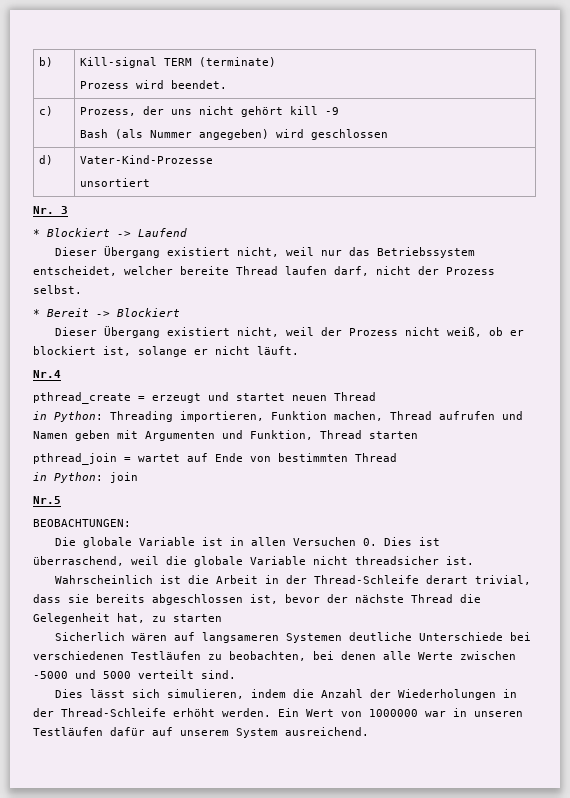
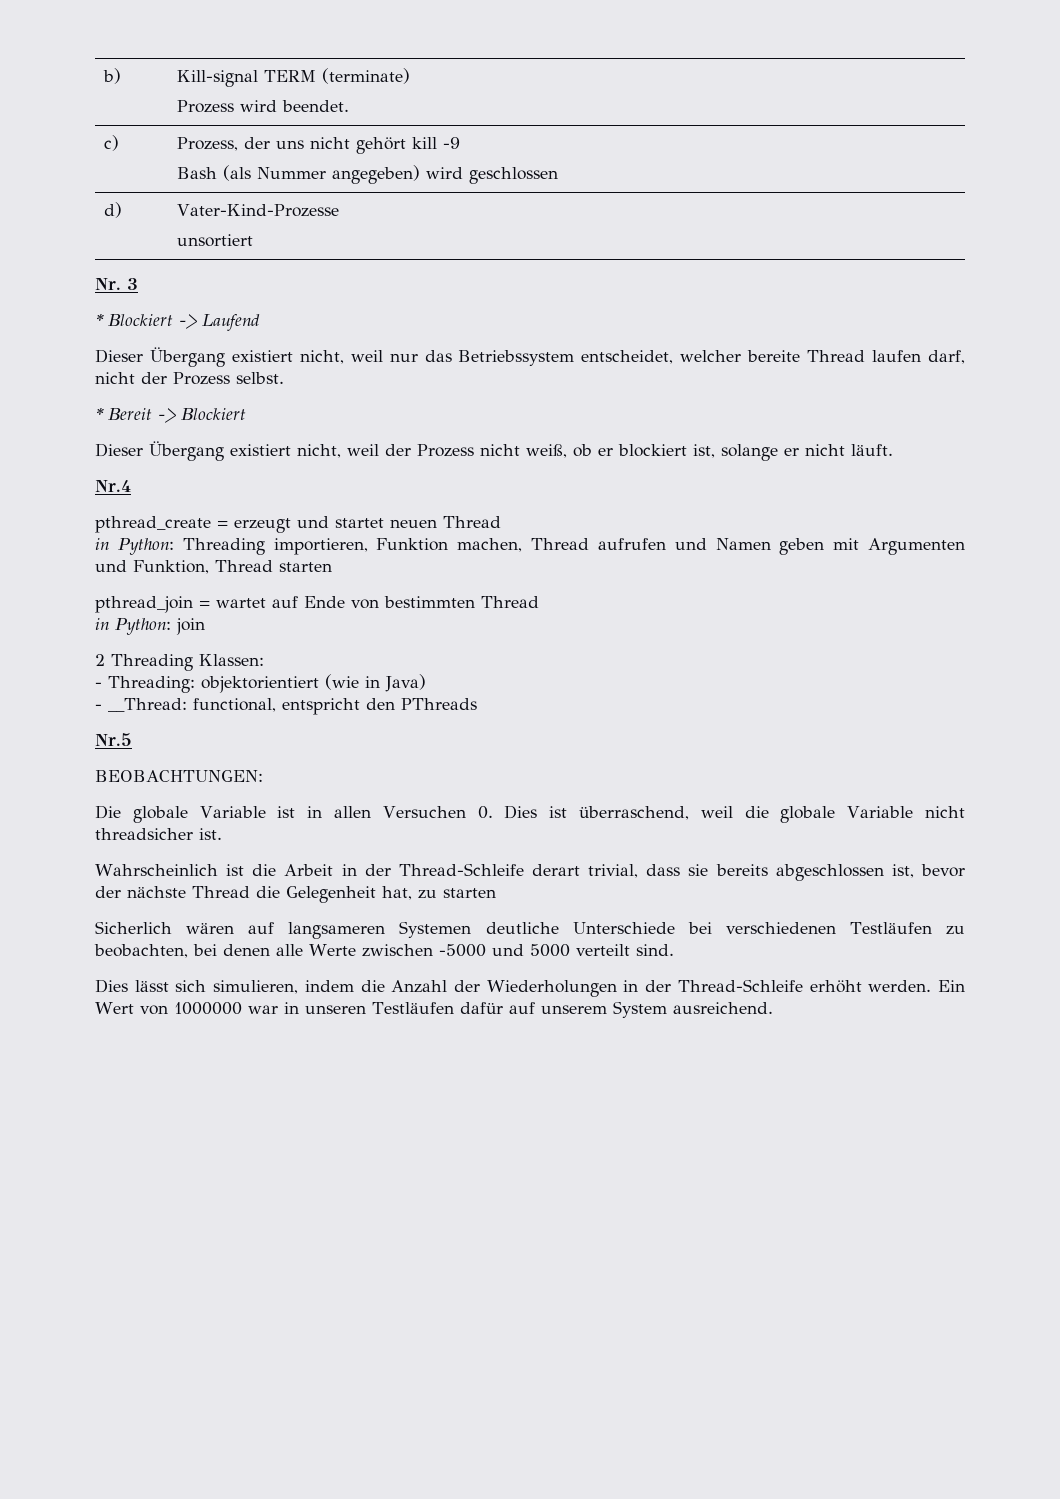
(138, 477) none -> [95,654,264,671] [95,674,426,693] [95,698,477,715] // 2 Threading Klassen: // - Threading: objektorientiert (wie in Java) // - __Thread: functional, entspricht den PThreads

